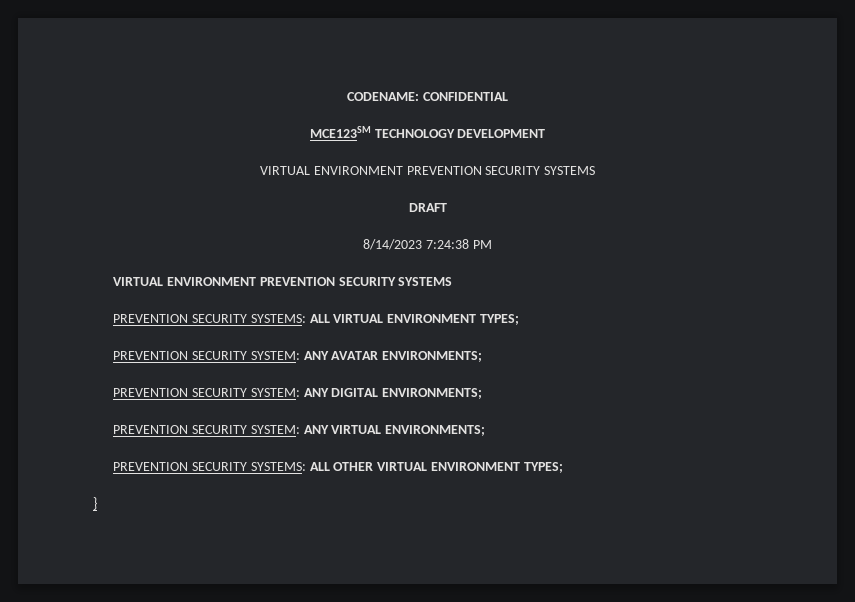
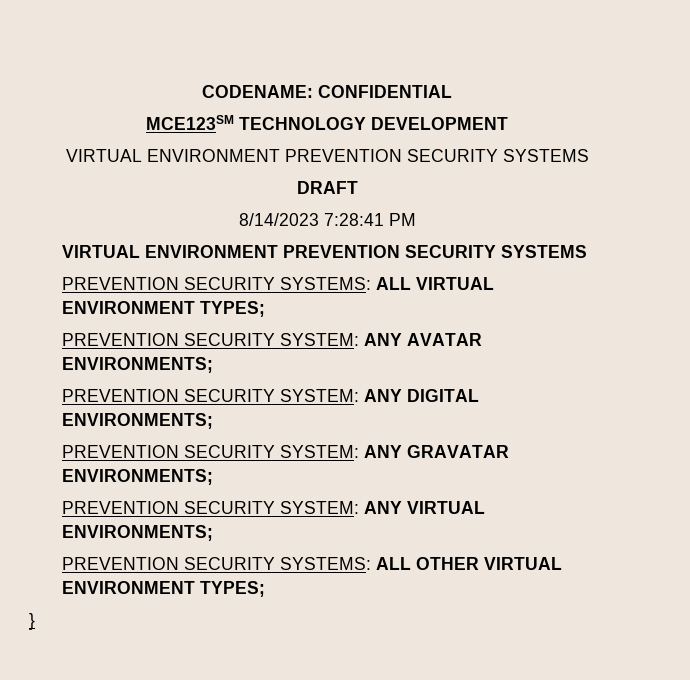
[426,239,469,249] 7:24:38 -> [323,213,384,226] 7:28:41
(483, 393) none -> [62,445,510,458] [62,469,214,485] // PREVENTION SECURITY SYSTEM: ANY GRAVATAR ENVIRONMENTS;

